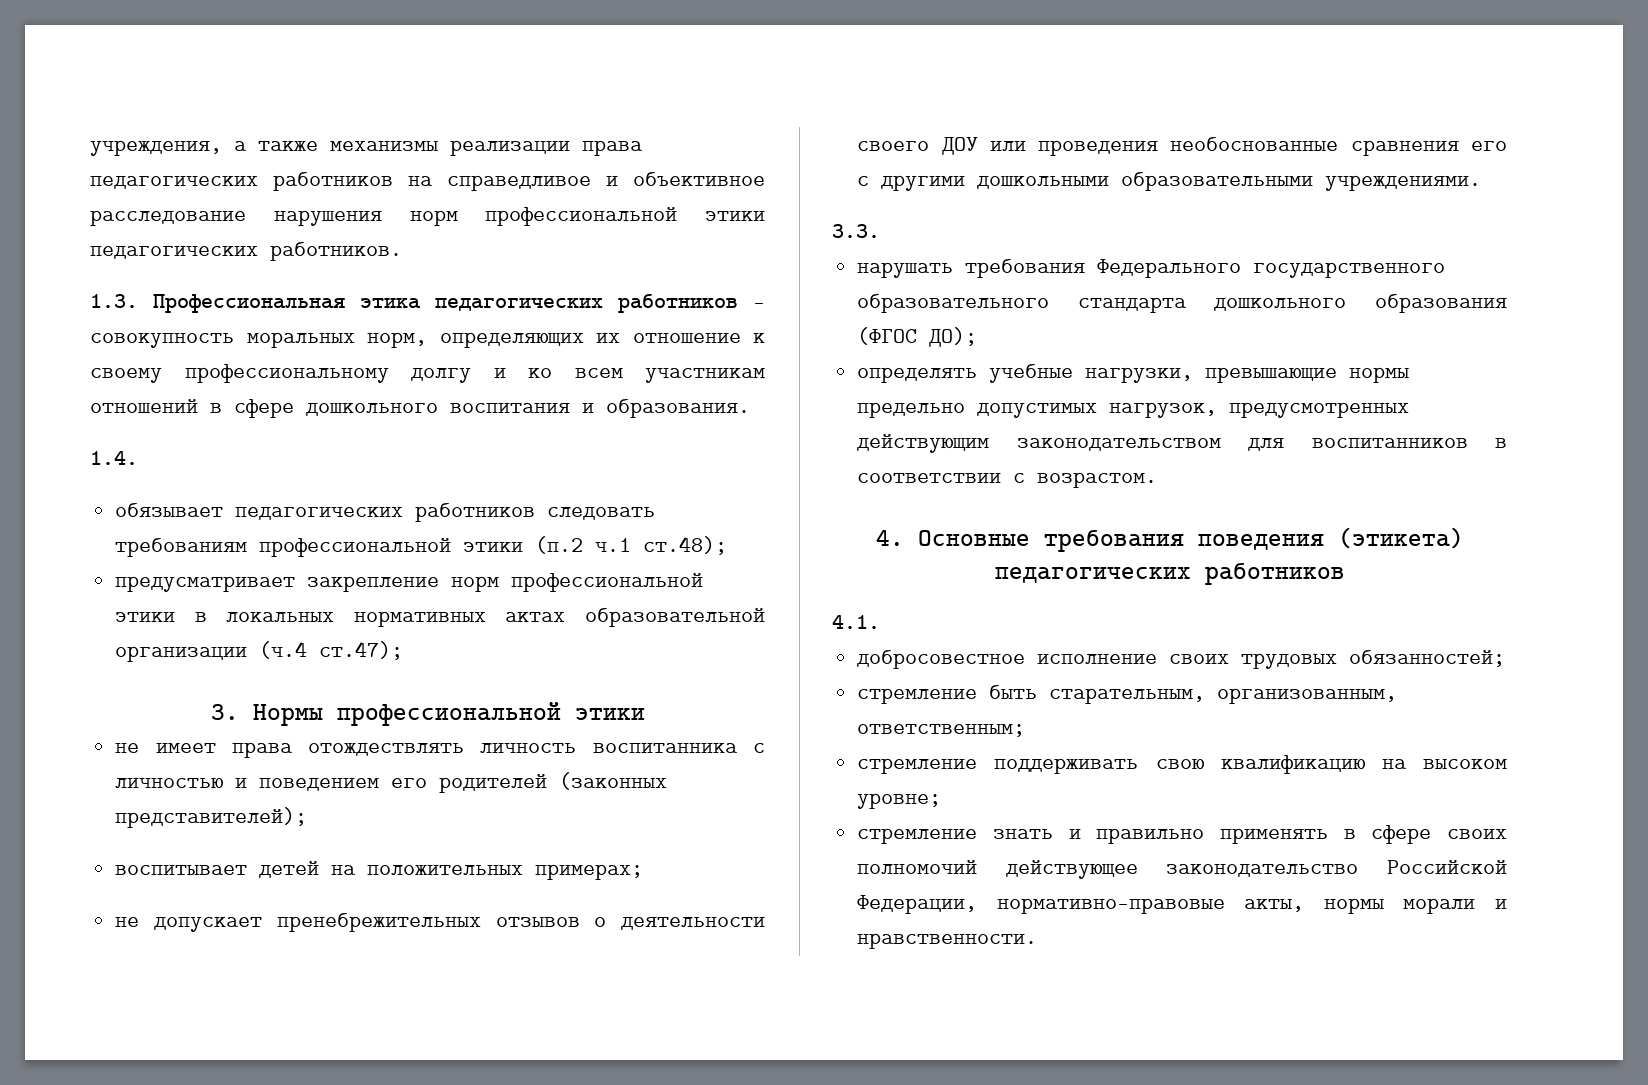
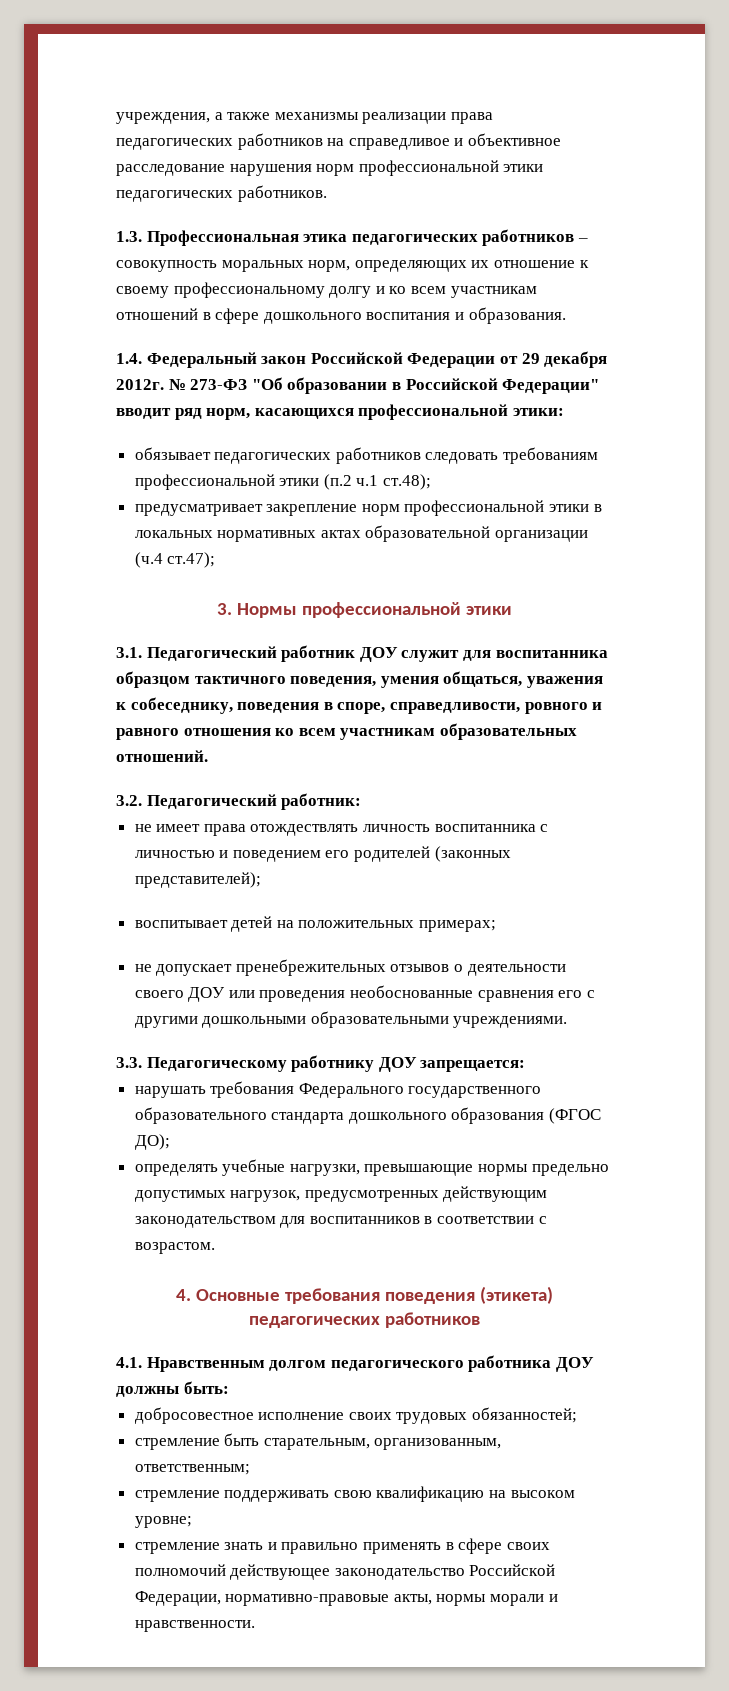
(138, 458) none -> [146,351,608,368] [116,377,600,394] [116,404,564,420] Федеральный закон Российской Федерации от 29 декабря 2012г. № 273-ФЗ "Об образовании в Российской Федерации" вводит ряд норм, касающихся профессиональной этики:
(645, 714) none -> [116,645,608,662] [116,671,603,688] [116,697,603,714] [116,723,577,740] [116,750,208,762] [116,793,362,810] // 3.1. Педагогический работник ДОУ служит для воспитанника образцом тактичного поведения, умения общаться, уважения к собеседнику, поведения в споре, справедливости, ровного и равного отношения ко всем участникам образовательных отношений. // 3.2. Педагогический работник:
(880, 231) none -> [146,1055,526,1072] Педагогическому работнику ДОУ запрещается:
(880, 622) none -> [146,1355,594,1372] [116,1381,229,1397] Нравственным долгом педагогического работника ДОУ должны быть:

